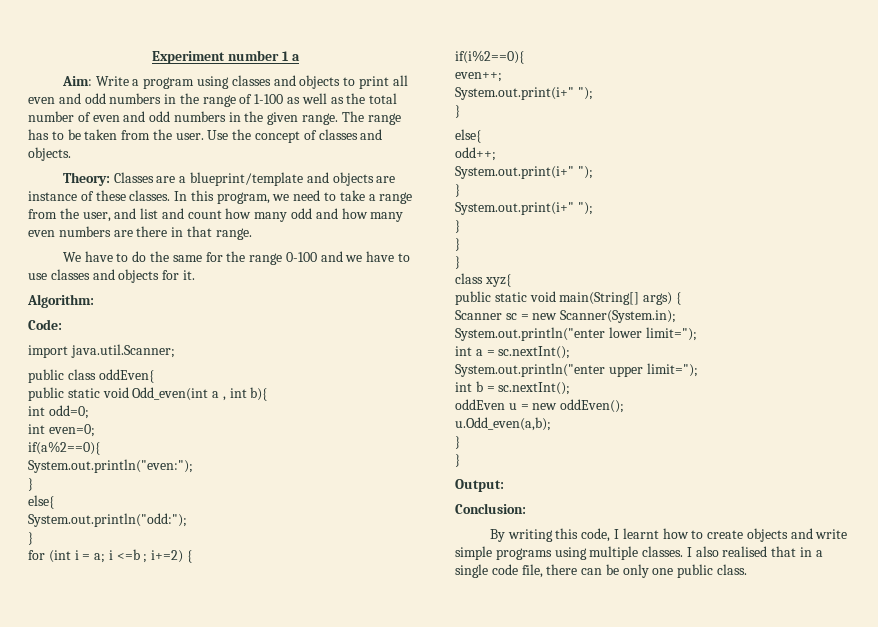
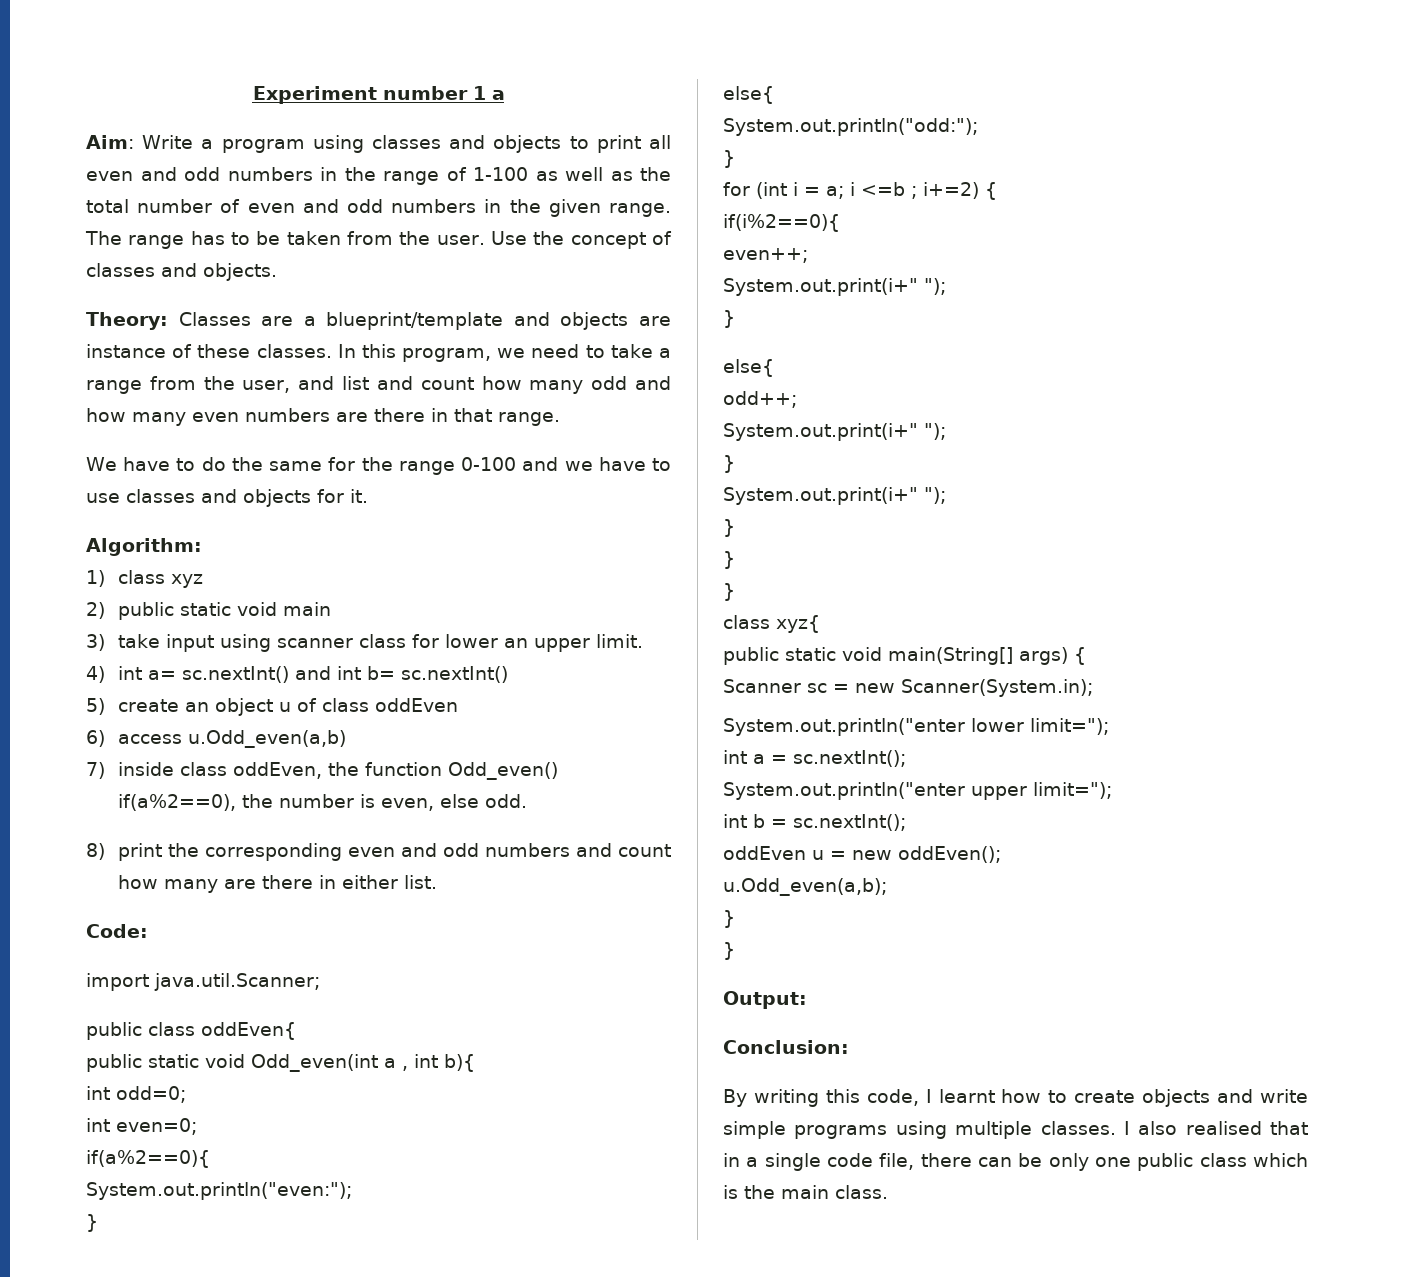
(94, 301) none -> [86,570,203,588] [86,602,331,620] [86,634,643,652] [86,666,508,683] [86,698,458,716] [86,730,346,748] [86,762,558,780] [117,794,527,811] [86,843,671,861] [117,875,437,893] // 1) class xyz // 2) public static void main // 3) take input using scanner class for lower an upper limit. // 4) int a= sc.nextInt() and int b= sc.nextInt() // 5) create an object u of class oddEven // 6) access u.Odd_even(a,b) // 7) inside class oddEven, the function Odd_even() if(a%2==0), the number is even, else odd. // 8) print the corresponding even and odd numbers and count how many are there in either list.
(714, 571) none -> [1199,1153,1308,1167] [723,1185,829,1199] class which is the main

